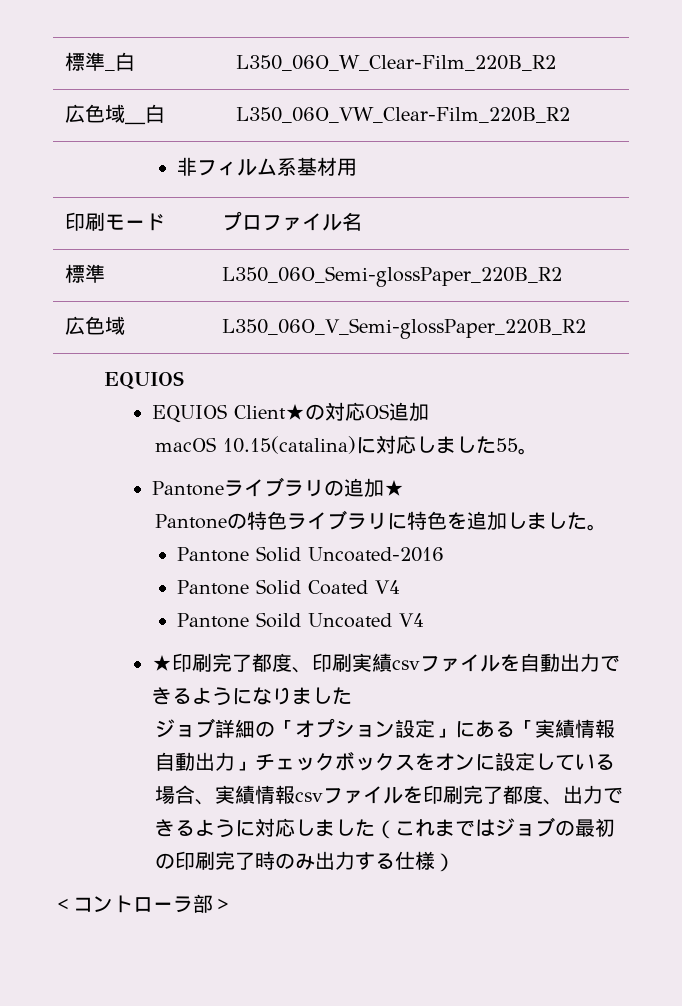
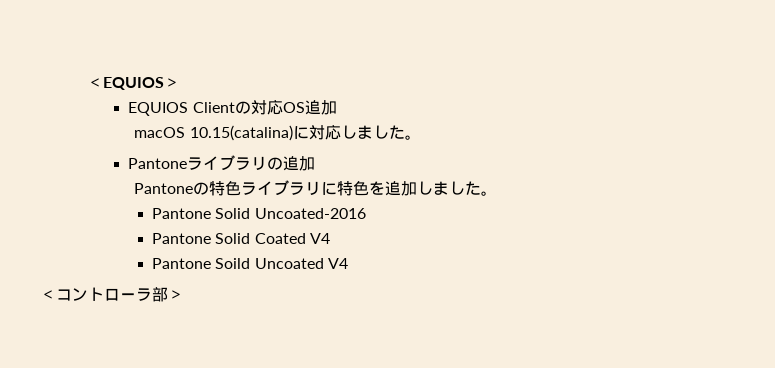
[65,52,136,71] [236,55,557,71] [65,104,166,125] [236,107,571,123] [177,157,358,176] [65,212,166,231] [222,211,363,231] [65,264,106,283] [222,266,563,287] [65,316,126,335] [222,318,587,339] [104,371,185,390] [151,404,305,423] 標準_白 | L350_06O_W_Clear-Film_220B_R2 // 広色域＿白 | L350_06O_VW_Clear-Film_220B_R2 // 非フィルム系基材用 // 印刷モード | プロファイル名 // 標準 | L350_06O_Semi-glossPaper_220B_R2 // 広色域 | L350_06O_V_Semi-glossPaper_220B_R2 // EQUIOS // EQUIOS Client★ -> [87,77,181,90] [128,102,235,116] ＜EQUIOS＞ // EQUIOS Client
[496,438,519,452] 55 -> (405, 132) none
[383,480,404,496] ★ -> (316, 163) none
[151,653,620,673] [151,687,352,706] [155,718,616,738] [155,751,616,771] [155,785,624,805] [155,817,616,839] [155,851,456,872] // ★印刷完了都度、印刷実績csvファイルを自動出力できるようになりました // ジョブ詳細の「オプション設定」にある「実績情報自動出力」チェックボックスをオンに設定している場合、実績情報csvファイルを印刷完了都度、出力できるように対応しました（これまではジョブの最初の印刷完了時のみ出力する仕様） -> (348, 263) none

